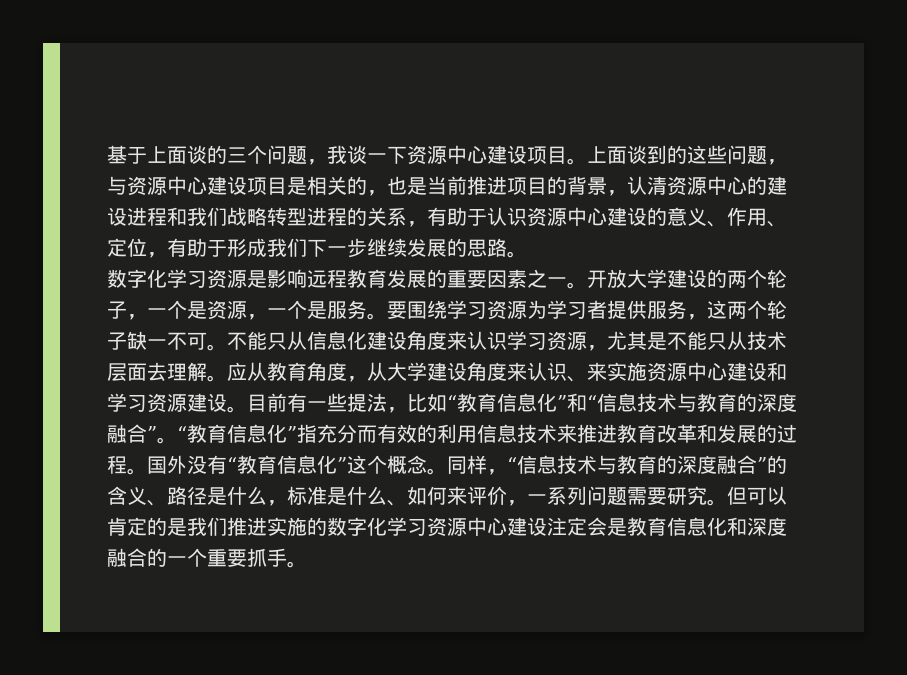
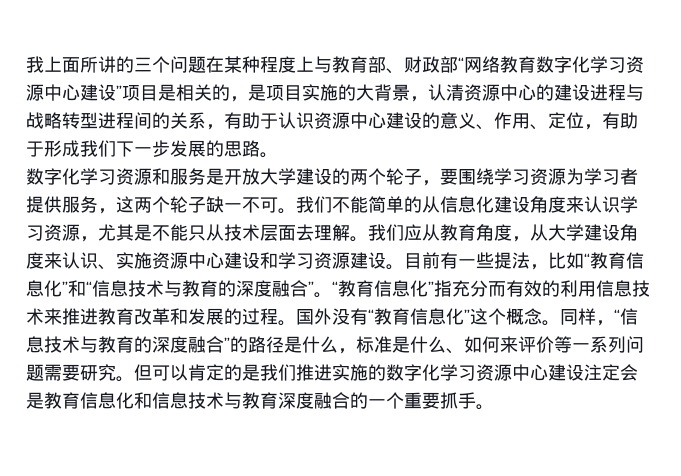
[107,145,787,165] [107,176,567,196] 基于上面谈的三个问题，我谈一下资源中心建设项目。上面谈到的这些问题，与资源中心建设项目是相关的，也是当前推进项目的 -> [26,56,644,74] [26,84,374,102] 我上面所讲的三个问题在某种程度上与教育部、财政部“网络教育数字化学习资源中心建设”项目是相关的，是项目实施的大
[167,207,227,226] 和我们 -> [626,84,644,101] 与
(347, 216) none -> [134,112,152,129] 间
[367,238,407,257] 继续 -> (170, 148) none
[247,269,587,289] 是影响远程教育发展的重要因素之一。 -> [152,168,224,185] 和服务是
[147,300,387,320] 一个是资源，一个是服务。 -> (440, 183) none
[227,331,287,350] 不能只 -> [296,196,422,213] 我们不能简单的
(227, 378) none -> [368,224,404,241] 我们
[587,362,607,381] 来 -> (116, 267) none
[107,486,167,506] 含义、 -> (248, 344) none
[507,500,527,506] ， -> [554,336,572,353] 等
(747, 526) none -> [152,392,278,409] 信息技术与教育

